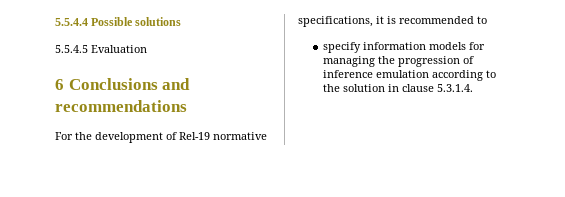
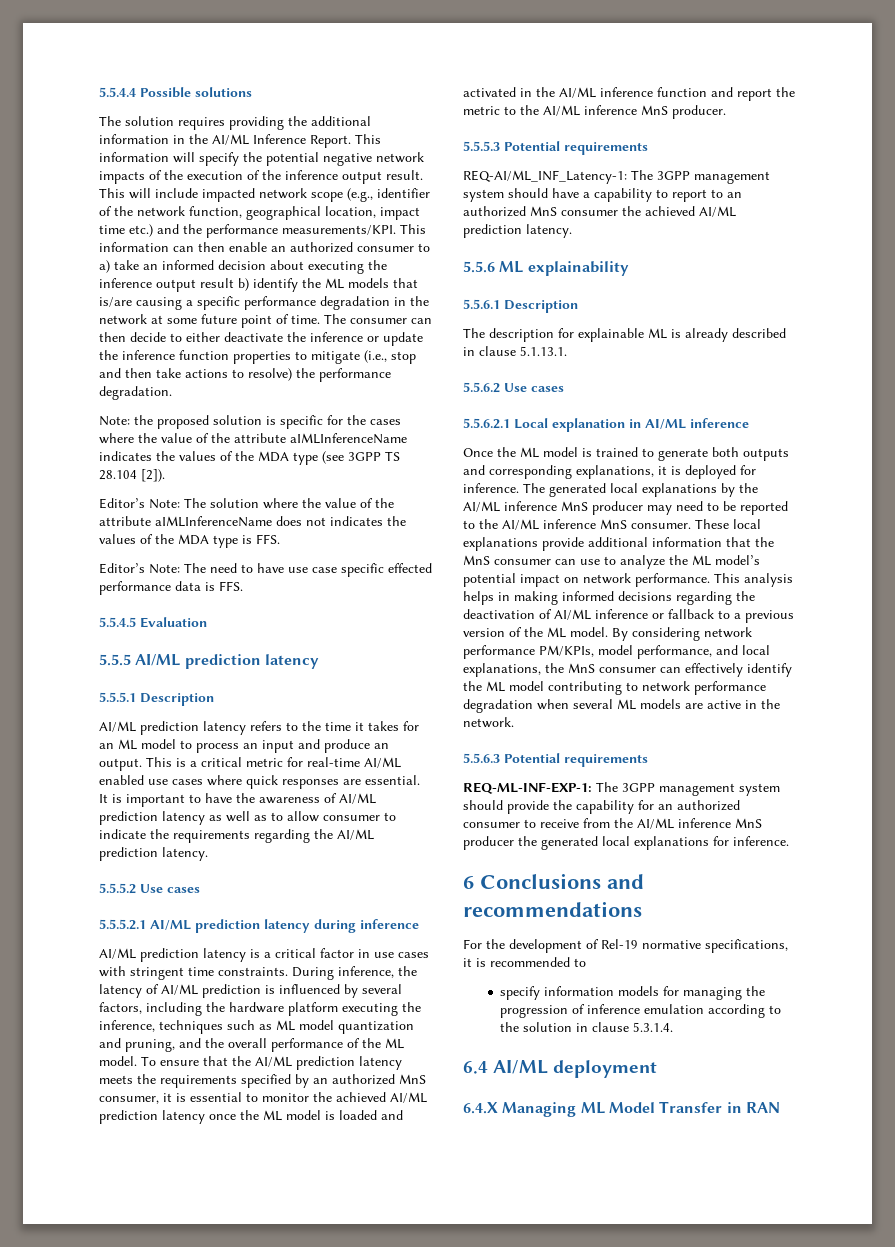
[55,45,147,53] 5.5.4.5 Evaluation -> [99,116,371,130] [99,134,381,148] [99,152,424,166] [99,170,423,184] [99,188,430,202] [99,206,420,220] [99,224,426,238] [99,242,430,253] [99,260,387,274] [99,278,418,292] [99,296,429,310] [99,314,432,328] [99,332,423,346] [99,350,416,364] [99,368,391,382] [99,386,172,400] [99,415,401,429] [99,433,407,444] [99,451,400,465] [99,469,165,482] [99,498,394,509] [99,516,406,527] [99,534,280,548] [99,563,432,577] [99,581,243,595] [99,617,207,628] [99,654,319,669] [99,692,214,706] [99,721,419,735] [99,739,389,753] [99,757,401,771] [99,775,420,789] [99,793,376,807] [99,811,396,825] [99,829,374,843] [99,847,208,861] [99,883,200,894] [99,919,419,933] [99,948,429,962] [99,966,417,980] [99,984,402,998] [99,1002,421,1016] [99,1020,414,1034] [99,1038,404,1052] [99,1056,402,1070] [99,1074,426,1088] [99,1092,427,1104] [99,1110,403,1124] [463,87,795,101] [463,105,726,119] [463,141,648,155] [463,170,770,184] [463,188,742,202] [463,206,736,217] [463,224,572,238] [463,261,629,276] [463,299,578,313] [463,328,786,342] [463,346,567,356] [463,382,564,393] [463,418,749,432] [463,447,789,461] [463,465,756,479] [463,483,758,497] [463,501,788,515] [463,519,761,530] [463,537,774,551] [463,555,760,569] [463,573,793,587] [463,591,755,605] [463,609,794,623] [463,627,752,641] [463,645,770,659] [463,663,792,677] [463,681,766,695] [463,699,780,713] [463,717,514,728] [463,753,648,767] [463,782,780,796] [463,800,740,814] [463,818,762,829] [463,836,789,850] The solution requires providing the additional information in the AI/ML Inference Report. This information will specify the potential negative network impacts of the execution of the inference output result. This will include impacted network scope (e.g., identifier of the network function, geographical location, impact time etc.) and the performance measurements/KPI. This information can then enable an authorized consumer to a) take an informed decision about executing the inference output result b) identify the ML models that is/are causing a specific performance degradation in the network at some future point of time. The consumer can then decide to either deactivate the inference or update the inference function properties to mitigate (i.e., stop and then take actions to resolve) the performance degradation. // Note: the proposed solution is specific for the cases where the value of the attribute aIMLInferenceName indicates the values of the MDA type (see 3GPP TS 28.104 [2]). // Editor’s Note: The solution where the value of the attribute aIMLInferenceName does not indicates the values of the MDA type is FFS. // Editor’s Note: The need to have use case specific effected performance data is FFS. // 5.5.4.5 Evaluation // 5.5.5 AI/ML prediction latency // 5.5.5.1 Description // AI/ML prediction latency refers to the time it takes for an ML model to process an input and produce an output. This is a critical metric for real-time AI/ML enabled use cases where quick responses are essential. It is important to have the awareness of AI/ML prediction latency as well as to allow consumer to indicate the requirements regarding the AI/ML prediction latency. // 5.5.5.2 Use cases // 5.5.5.2.1 AI/ML prediction latency during inference // AI/ML prediction latency is a critical factor in use cases with stringent time constraints. During inference, the latency of AI/ML prediction is influenced by several factors, including the hardware platform executing the inference, techniques such as ML model quantization and pruning, and the overall performance of the ML model. To ensure that the AI/ML prediction latency meets the requirements specified by an authorized MnS consumer, it is essential to monitor the achieved AI/ML prediction latency once the ML model is loaded and activated in the AI/ML inference function and report the metric to the AI/ML inference MnS producer. // 5.5.5.3 Potential requirements // REQ-AI/ML_INF_Latency-1: The 3GPP management system should have a capability to report to an authorized MnS consumer the achieved AI/ML prediction latency. // 5.5.6 ML explainability // 5.5.6.1 Description // The description for explainable ML is already described in clause 5.1.13.1. // 5.5.6.2 Use cases // 5.5.6.2.1 Local explanation in AI/ML inference // Once the ML model is trained to generate both outputs and corresponding explanations, it is deployed for inference. The generated local explanations by the AI/ML inference MnS producer may need to be reported to the AI/ML inference MnS consumer. These local explanations provide additional information that the MnS consumer can use to analyze the ML model’s potential impact on network performance. This analysis helps in making informed decisions regarding the deactivation of AI/ML inference or fallback to a previous version of the ML model. By considering network performance PM/KPIs, model performance, and local explanations, the MnS consumer can effectively identify the ML model contributing to network performance degradation when several ML models are active in the network. // 5.5.6.3 Potential requirements // REQ-ML-INF-EXP-1: The 3GPP management system should provide the capability for an authorized consumer to receive from the AI/ML inference MnS producer the generated local explanations for inference.
(473, 88) none -> [463,1060,658,1078] [463,1101,780,1117] // 6.4 AI/ML deployment // 6.4.X Managing ML Model Transfer in RAN

